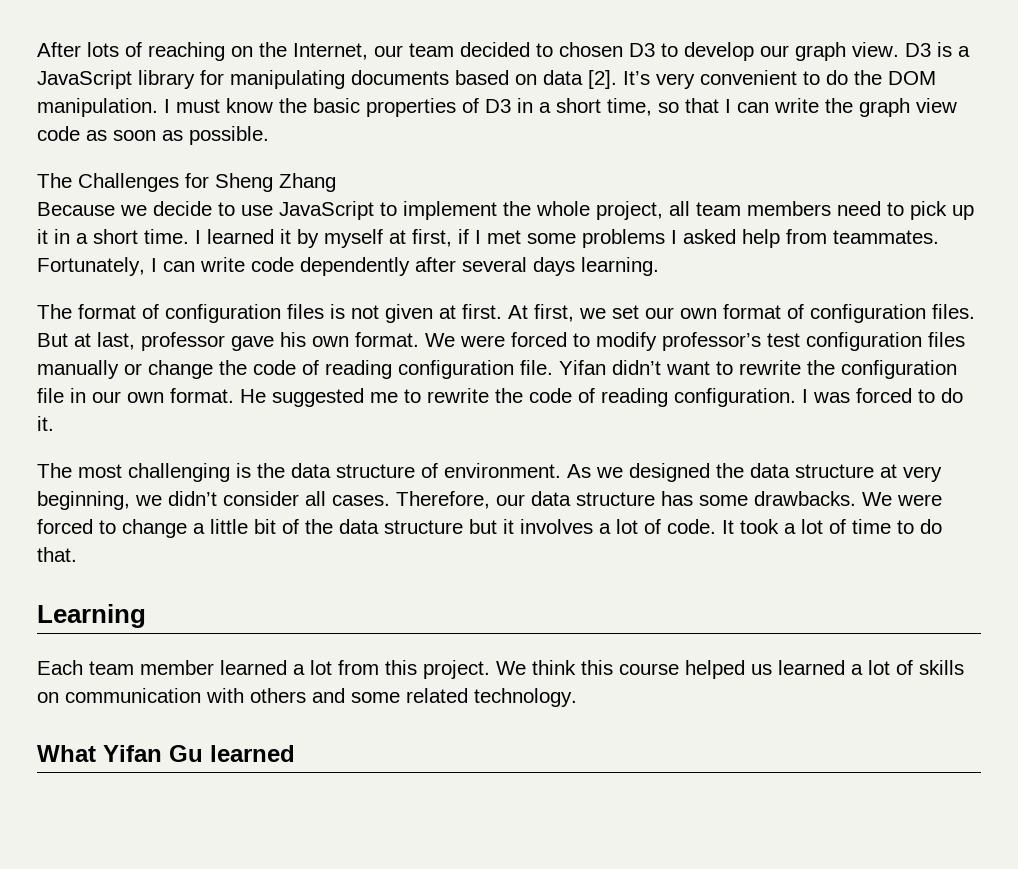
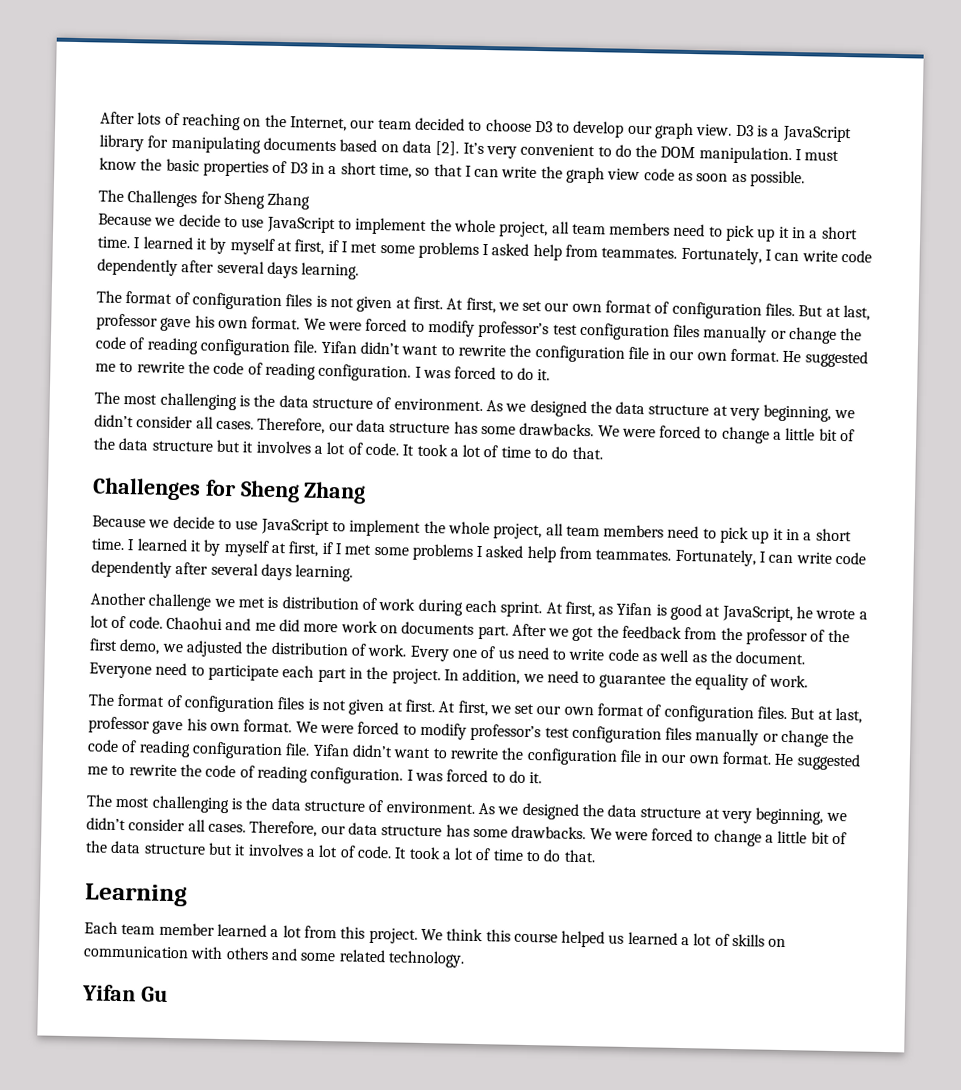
[559,42,623,57] chosen -> [485,119,532,132] choose
(77, 554) none -> [92,477,367,504] [92,515,852,544] [91,538,867,567] [91,560,354,582] [90,592,868,623] [90,615,850,646] [89,638,806,665] [89,662,808,691] [88,693,863,724] [88,716,855,747] [87,739,860,771] [87,764,543,785] [86,794,847,825] [86,817,848,847] [85,840,596,863] // Challenges for Sheng Zhang // Because we decide to use JavaScript to implement the whole project, all team members need to pick up it in a short time. I learned it by myself at first, if I met some problems I asked help from teammates. Fortunately, I can write code dependently after several days learning. // Another challenge we met is distribution of work during each sprint. At first, as Yifan is good at JavaScript, he wrote a lot of code. Chaohui and me did more work on documents part. After we got the feedback from the professor of the first demo, we adjusted the distribution of work. Every one of us need to write code as well as the document. Everyone need to participate each part in the project. In addition, we need to guarantee the equality of work. // The format of configuration files is not given at first. At first, we set our own format of configuration files. But at last, professor gave his own format. We were forced to modify professor’s test configuration files manually or change the code of reading configuration file. Yifan didn’t want to rewrite the configuration file in our own format. He suggested me to rewrite the code of reading configuration. I was forced to do it. // The most challenging is the data structure of environment. As we designed the data structure at very beginning, we didn’t consider all cases. Therefore, our data structure has some drawbacks. We were forced to change a little bit of the data structure but it involves a lot of code. It took a lot of time to do that.
[37,745,96,762] What -> (465, 959) none
[210,745,295,762] learned -> (168, 994) none

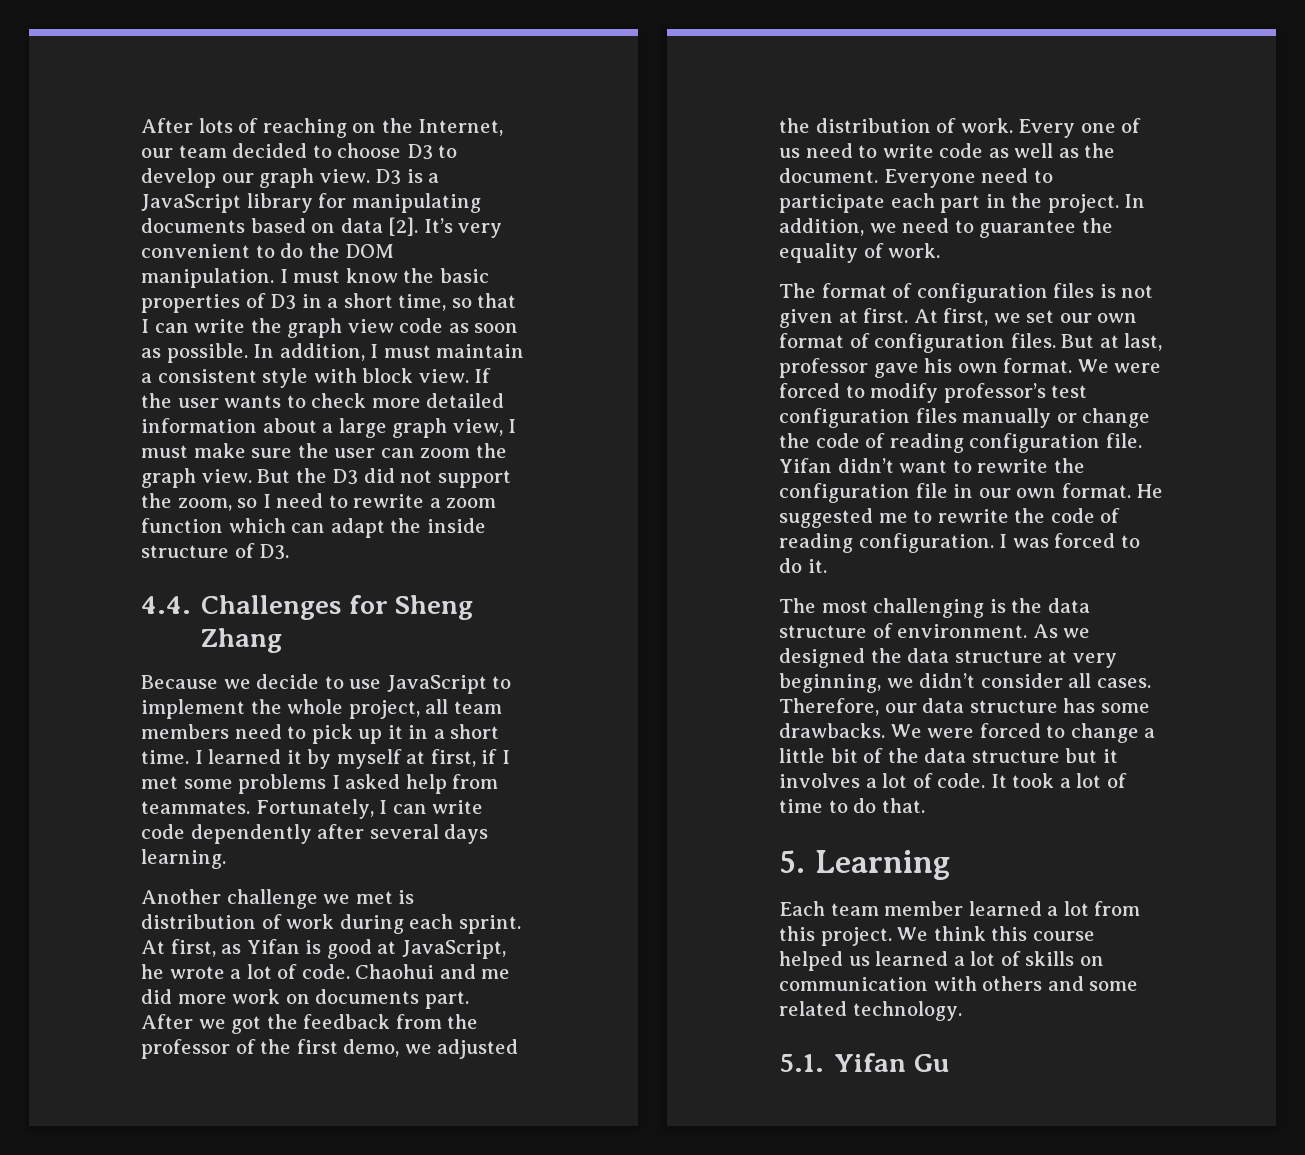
[98,189,311,210] [98,213,858,242] [97,236,873,265] [97,258,360,280] [96,290,871,321] [96,313,863,344] [95,336,868,368] [95,361,551,382] [94,391,855,422] [94,414,856,444] [93,437,603,460] // The Challenges for Sheng Zhang // Because we decide to use JavaScript to implement the whole project, all team members need to pick up it in a short time. I learned it by myself at first, if I met some problems I asked help from teammates. Fortunately, I can write code dependently after several days learning. // The format of configuration files is not given at first. At first, we set our own format of configuration files. But at last, professor gave his own format. We were forced to modify professor’s test configuration files manually or change the code of reading configuration file. Yifan didn’t want to rewrite the configuration file in our own format. He suggested me to rewrite the code of reading configuration. I was forced to do it. // The most challenging is the data structure of environment. As we designed the data structure at very beginning, we didn’t consider all cases. Therefore, our data structure has some drawbacks. We were forced to change a little bit of the data structure but it involves a lot of code. It took a lot of time to do that. // -> [253,343,525,361] [141,368,492,388] [141,393,505,408] [141,418,517,438] [141,443,507,458] [141,468,511,488] [141,493,497,511] [141,518,486,538] [141,543,290,560] [141,596,191,614] In addition, I must maintain a consistent style with block view. If the user wants to check more detailed information about a large graph view, I must make sure the user can zoom the graph view. But the D3 did not support the zoom, so I need to rewrite a zoom function which can adapt the inside structure of D3. // 4.4.
(596, 856) none -> [779,850,805,873] 5.
(465, 959) none -> [779,1054,824,1072] 5.1.

